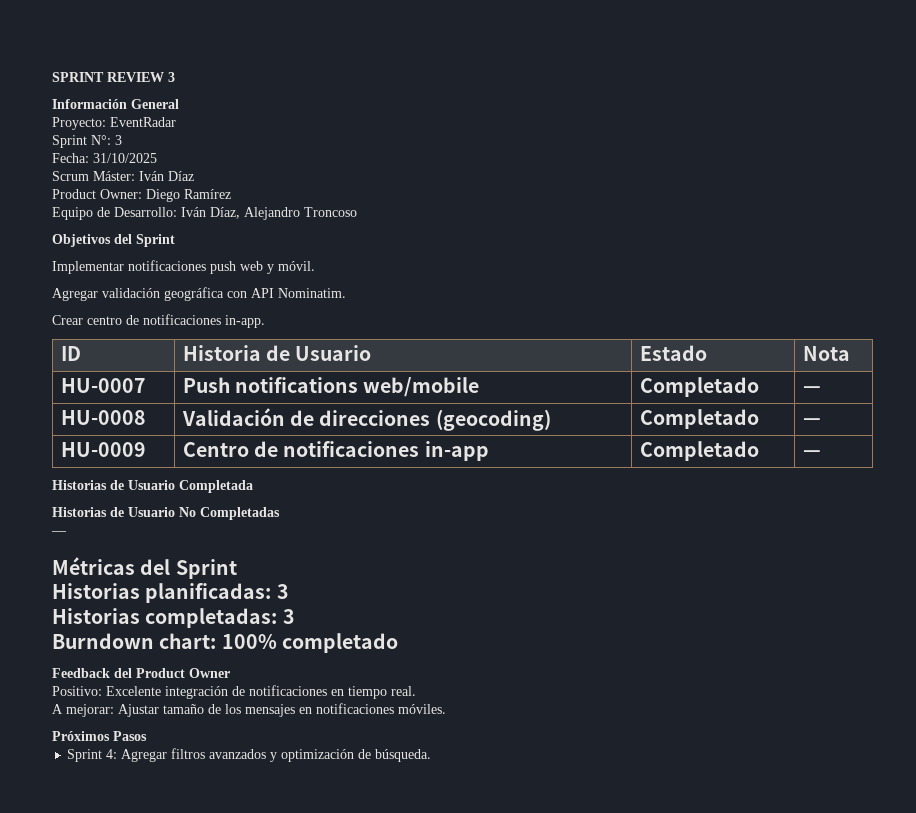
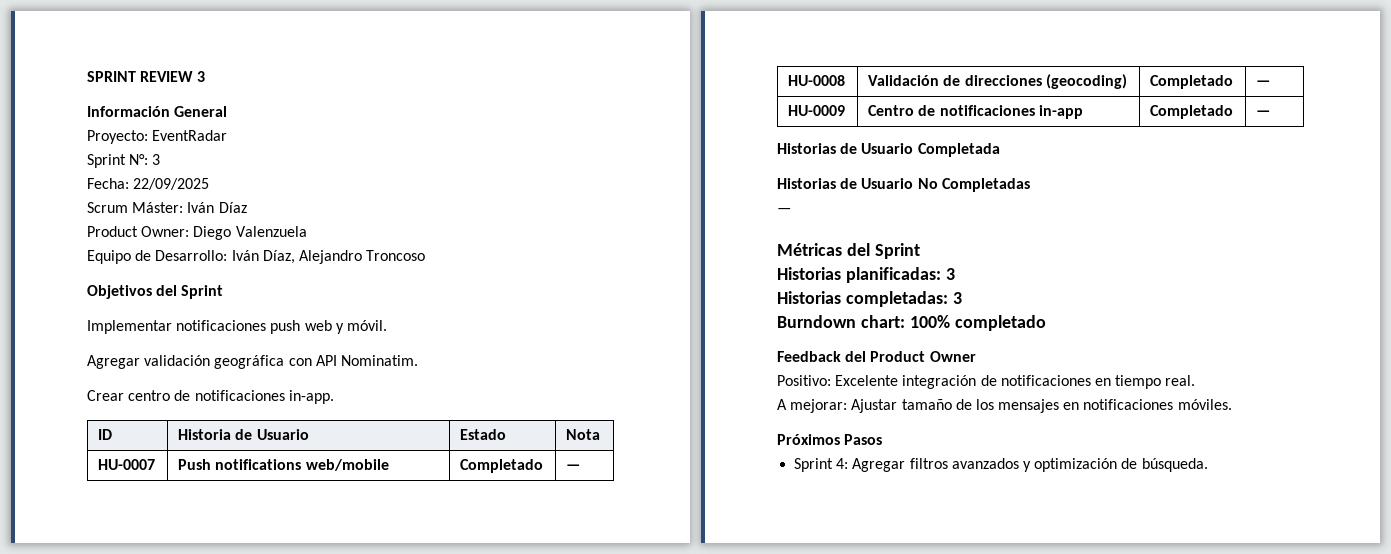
[93,153,157,163] 31/10/2025 -> [133,178,210,190] 22/09/2025
[184,189,231,199] Ramírez -> [235,226,307,237] Valenzuela

